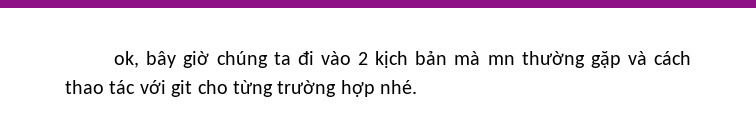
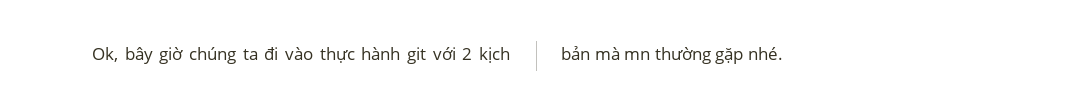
[114,51,140,68] ok, -> [92,47,118,62] Ok,
(351, 58) none -> [319,47,456,64] thực hành git với
[627,51,691,65] [65,80,375,97] và cách thao tác với git cho từng trường hợp -> (744, 56) none

